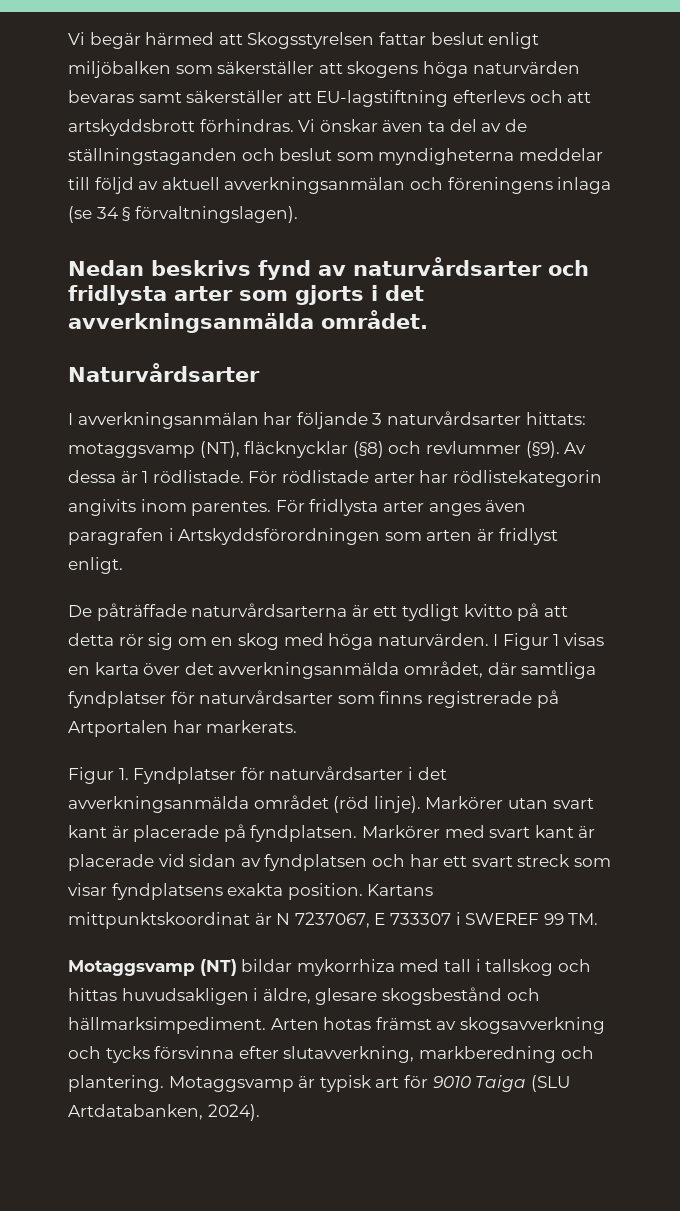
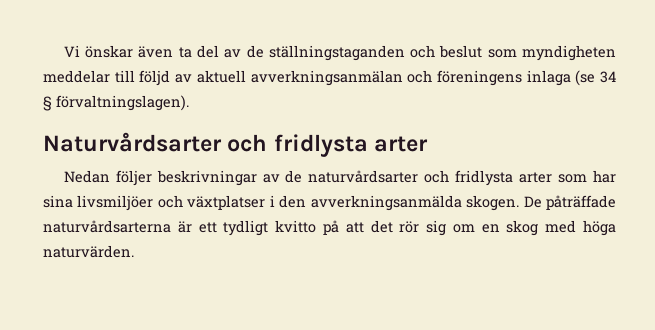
[68,32,540,49] [68,61,580,78] [68,90,592,107] [68,119,316,136] Vi begär härmed att Skogsstyrelsen fattar beslut enligt miljöbalken som säkerställer att skogens höga naturvärden bevaras samt säkerställer att EU-lagstiftning efterlevs och att artskyddsbrott förhindras. Vi -> [63,45,80,57] Vi
[378,148,515,165] myndigheterna -> [522,45,617,61] myndigheten
[68,260,346,280] Nedan beskrivs fynd av -> [43,132,429,157] [63,170,303,186] Naturvårdsarter och fridlysta arter // Nedan följer beskrivningar av de
[295,285,424,305] [68,310,428,333] [68,363,260,382] [68,411,586,429] [68,441,587,458] [68,470,602,487] [68,499,527,516] [68,528,558,545] [68,557,123,574] gjorts i det avverkningsanmälda området. // Naturvårdsarter // I avverkningsanmälan har följande 3 naturvårdsarter hittats: motaggsvamp (NT), fläcknycklar (§8) och revlummer (§9). Av dessa är 1 rödlistade. För rödlistade arter har rödlistekategorin angivits inom parentes. För fridlysta arter anges även paragrafen i Artskyddsförordningen som arten är fridlyst enligt. // -> [593,170,616,183] [43,195,520,211] har sina livsmiljöer och växtplatser i den avverkningsanmälda skogen.
[68,633,114,646] detta -> [370,220,393,233] det
[493,633,605,650] [68,661,597,679] [68,690,559,708] [68,720,298,737] [68,766,447,784] [68,795,594,813] [68,824,596,842] [68,854,611,871] [68,883,434,900] [68,912,599,929] [68,959,591,976] [68,987,540,1005] [68,1017,605,1034] [68,1046,594,1063] [68,1075,570,1092] [68,1104,260,1121] I Figur 1 visas en karta över det avverkningsanmälda området, där samtliga fyndplatser för naturvårdsarter som finns registrerade på Artportalen har markerats. // Figur 1. Fyndplatser för naturvårdsarter i det avverkningsanmälda området (röd linje). Markörer utan svart kant är placerade på fyndplatsen. Markörer med svart kant är placerade vid sidan av fyndplatsen och har ett svart streck som visar fyndplatsens exakta position. Kartans mittpunktskoordinat är N 7237067, E 733307 i SWEREF 99 TM. // Motaggsvamp (NT) bildar mykorrhiza med tall i tallskog och hittas huvudsakligen i äldre, glesare skogsbestånd och hällmarksimpediment. Arten hotas främst av skogsavverkning och tycks försvinna efter slutavverkning, markberedning och plantering. Motaggsvamp är typisk art för 9010 Taiga (SLU Artdatabanken, 2024). -> (134, 251) none

